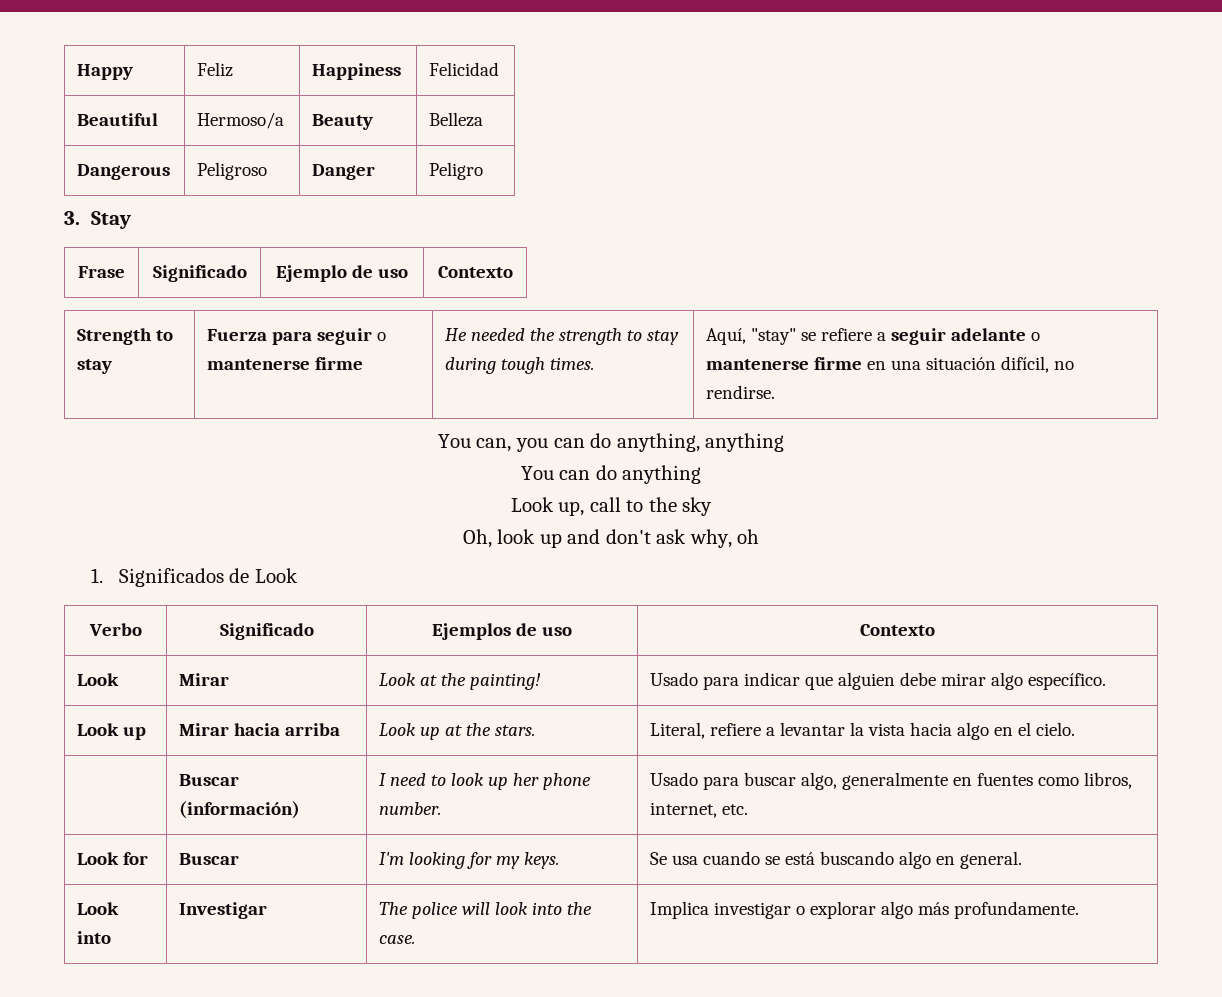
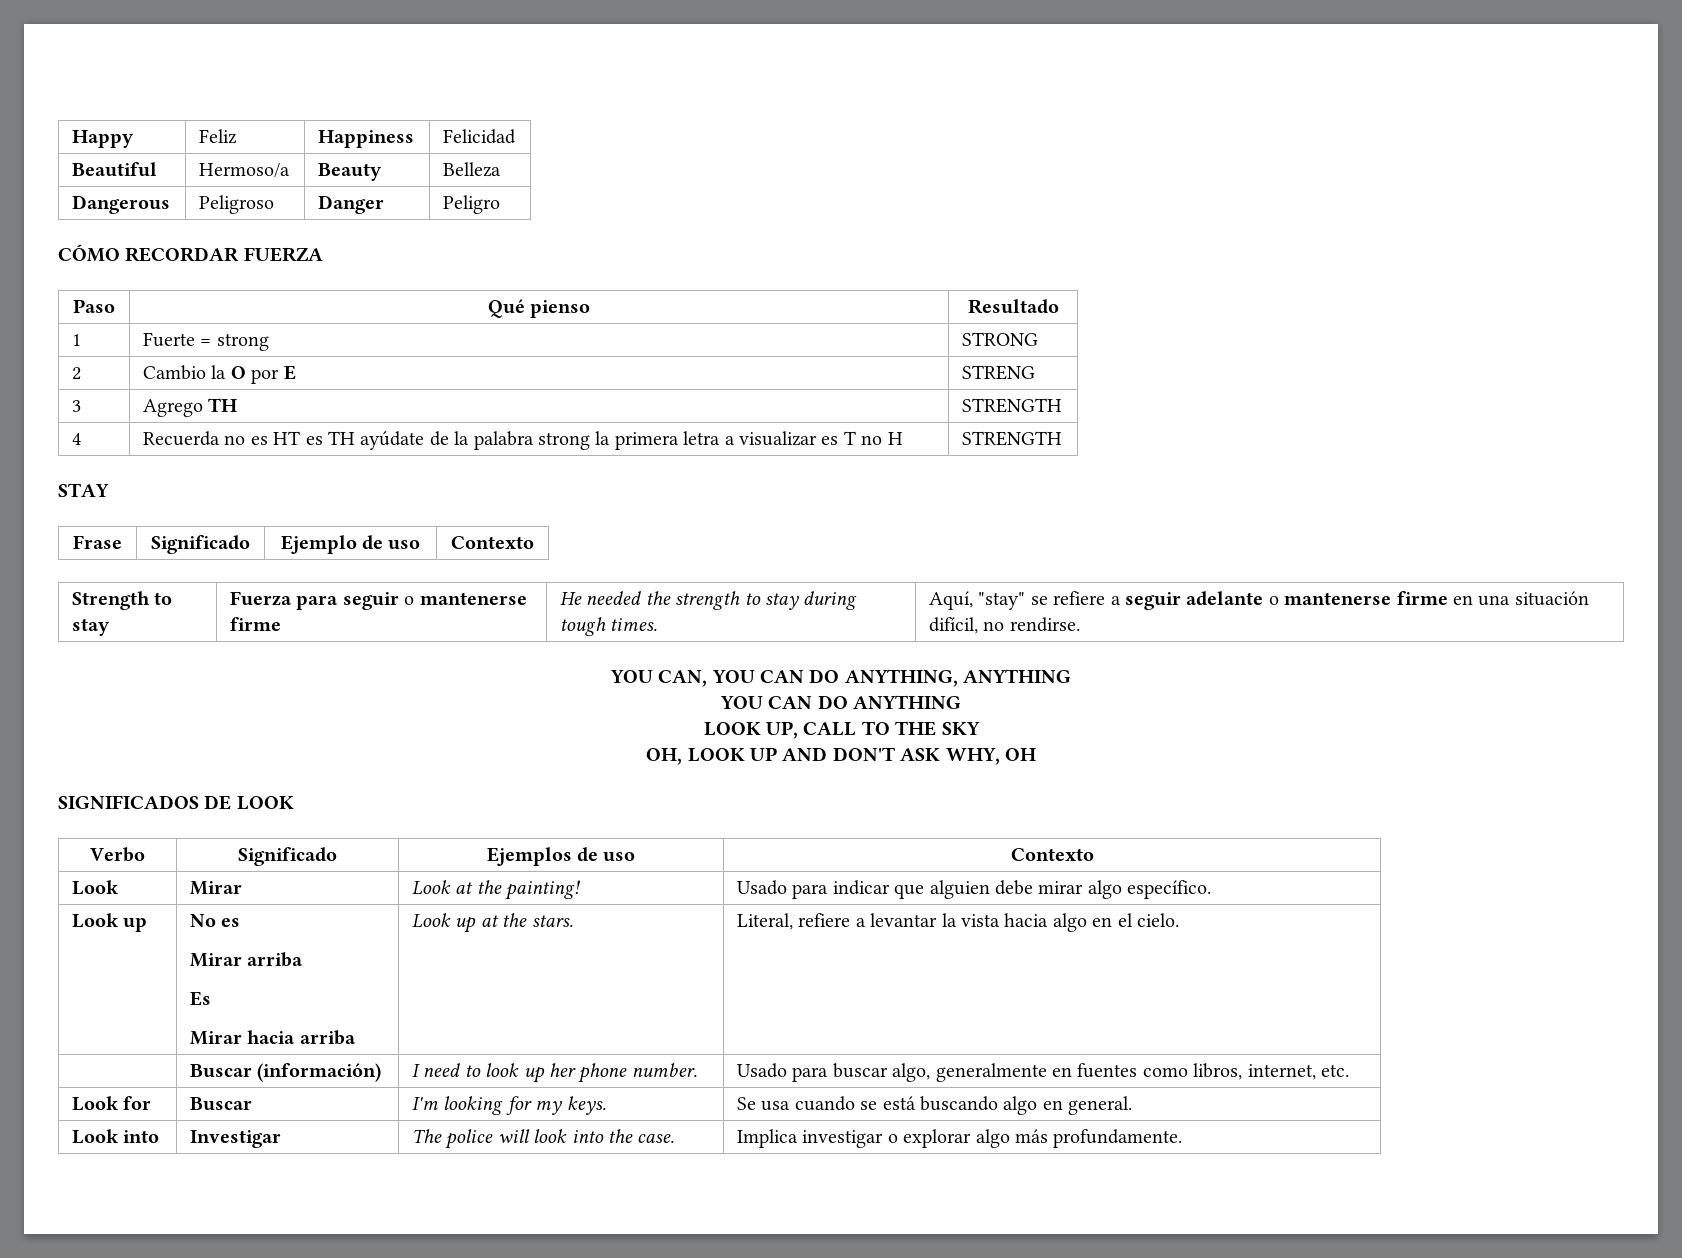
[64,211,132,229] 3. Stay -> [58,244,323,262] [73,299,115,313] [487,299,591,318] [967,299,1059,314] [72,334,82,346] [143,332,269,351] [962,332,1039,346] [72,367,82,380] [143,365,296,384] [962,365,1036,380] [72,400,82,412] [143,398,238,417] [962,398,1063,413] [72,433,82,445] [143,431,903,450] [962,431,1063,446] [58,483,109,497] CÓMO RECORDAR FUERZA // Paso | Qué pienso | Resultado // 1 | Fuerte = strong | STRONG // 2 | Cambio la O por E | STRENG // 3 | Agrego TH | STRENGTH // 4 | Recuerda no es HT es TH ayúdate de la palabra strong la primera letra a visualizar es T no H | STRENGTH // STAY
[437,433,785,452] [520,465,702,484] [510,497,713,516] [462,529,760,548] [91,568,298,587] You can, you can do anything, anything // You can do anything // Look up, call to the sky // Oh, look up and don't ask why, oh // 1. Significados de Look -> [609,669,1072,687] [719,695,962,709] [703,721,980,739] [646,747,1036,765] [58,795,294,810] YOU CAN, YOU CAN DO ANYTHING, ANYTHING // YOU CAN DO ANYTHING // LOOK UP, CALL TO THE SKY // OH, LOOK UP AND DON'T ASK WHY, OH // SIGNIFICADOS DE LOOK
(147, 733) none -> [190,914,241,927] [190,952,304,967] [190,991,212,1006] No es // Mirar arriba // Es //

